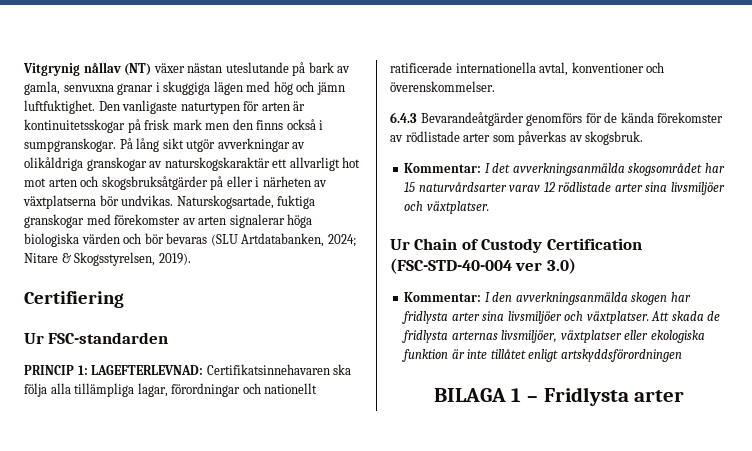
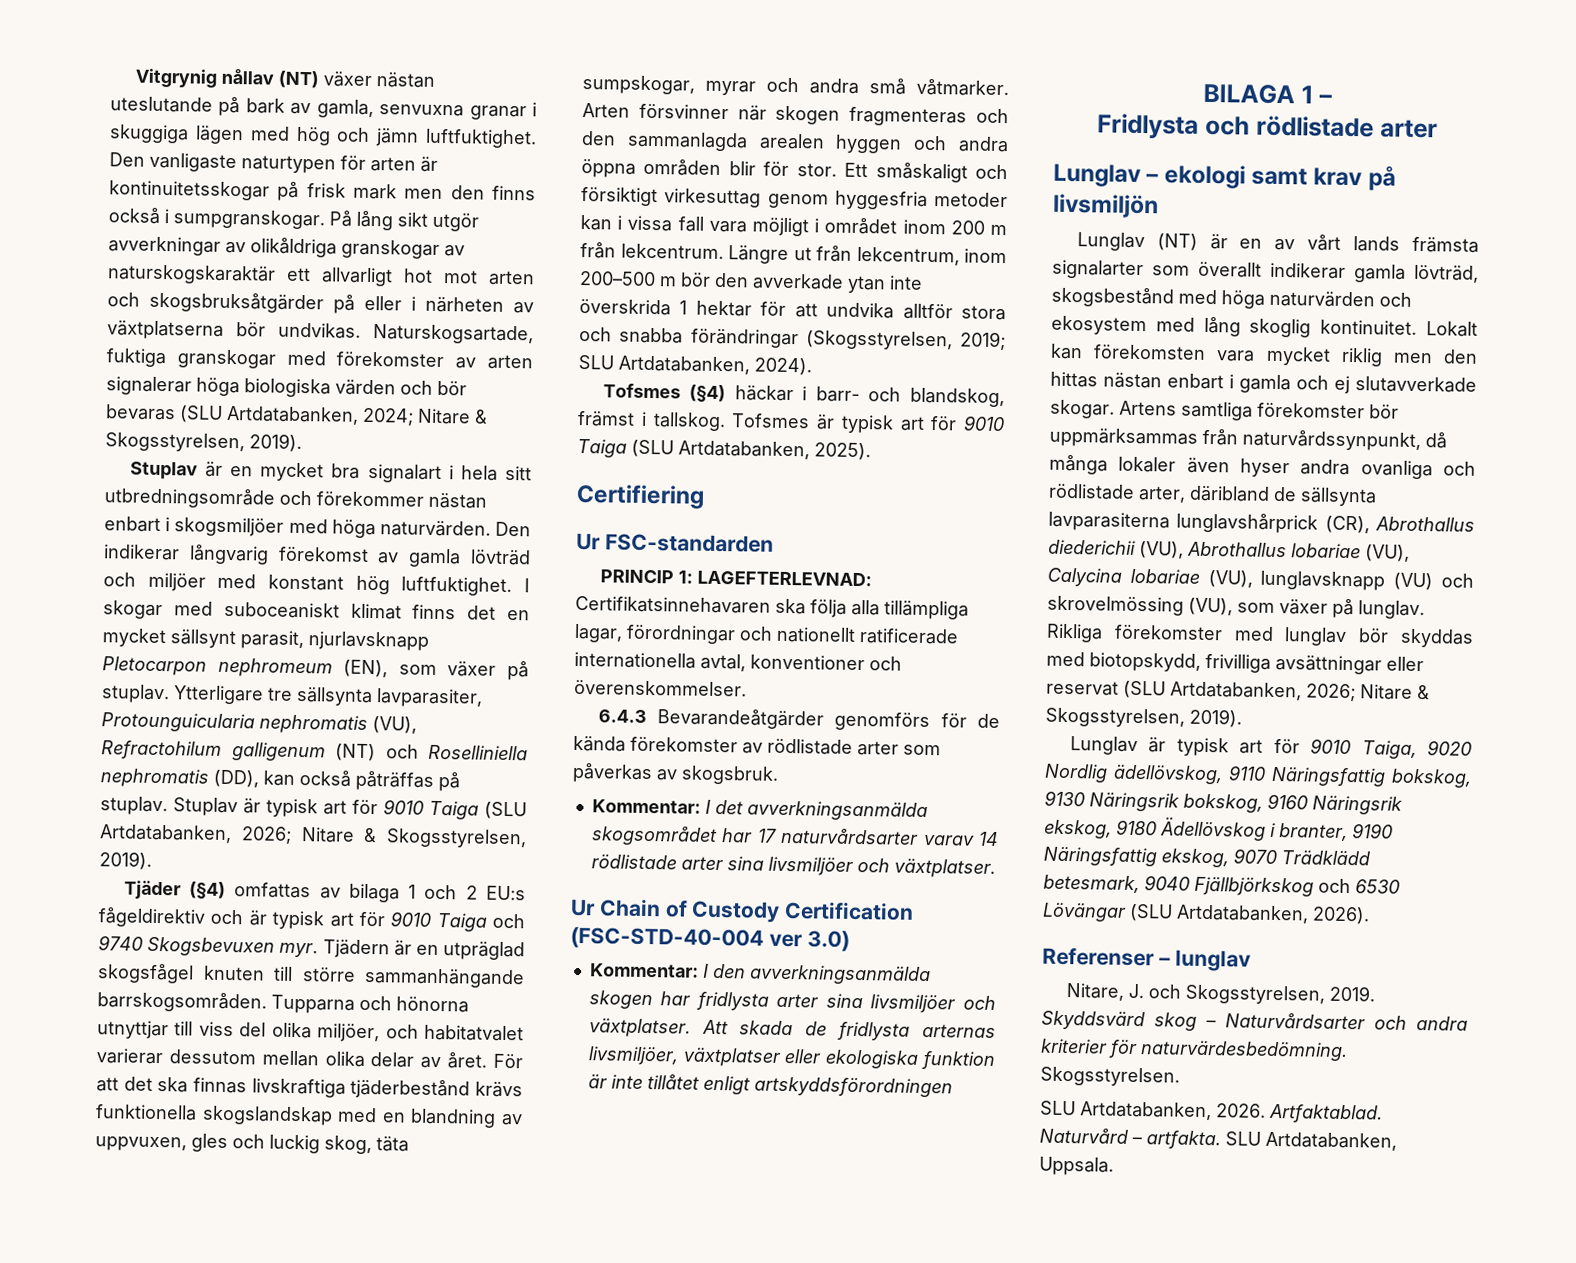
(191, 259) none -> [129,461,532,484] [104,487,487,509] [104,516,531,539] [103,544,531,568] [103,572,530,597] [103,600,530,621] [102,628,429,651] [102,656,529,681] [101,684,483,708] [101,712,417,734] [101,740,528,762] [100,768,460,792] [100,796,527,820] [99,824,527,849] [99,851,152,870] [123,880,526,903] [98,907,525,932] [98,935,525,961] [97,963,525,989] [97,991,469,1014] [97,1020,524,1043] [96,1048,523,1069] [96,1076,523,1100] [95,1104,523,1128] [95,1133,409,1155] [582,75,1009,97] [582,103,1009,127] [581,131,1009,154] [581,158,1008,183] [581,186,1008,210] [580,214,1007,237] [580,241,1007,266] [579,270,923,294] [579,298,1006,321] [579,326,1006,351] [578,354,812,376] [602,383,1005,408] [577,410,1006,434] [577,438,871,461] // Stuplav är en mycket bra signalart i hela sitt utbredningsområde och förekommer nästan enbart i skogsmiljöer med höga naturvärden. Den indikerar långvarig förekomst av gamla lövträd och miljöer med konstant hög luftfuktighet. I skogar med suboceaniskt klimat finns det en mycket sällsynt parasit, njurlavsknapp Pletocarpon nephromeum (EN), som växer på stuplav. Ytterligare tre sällsynta lavparasiter, Protounguicularia nephromatis (VU), Refractohilum galligenum (NT) och Roselliniella nephromatis (DD), kan också påträffas på stuplav. Stuplav är typisk art för 9010 Taiga (SLU Artdatabanken, 2026; Nitare & Skogsstyrelsen, 2019). // Tjäder (§4) omfattas av bilaga 1 och 2 EU:s fågeldirektiv och är typisk art för 9010 Taiga och 9740 Skogsbevuxen myr. Tjädern är en utpräglad skogsfågel knuten till större sammanhängande barrskogsområden. Tupparna och hönorna utnyttjar till viss del olika miljöer, och habitatvalet varierar dessutom mellan olika delar av året. För att det ska finnas livskraftiga tjäderbestånd krävs funktionella skogslandskap med en blandning av uppvuxen, gles och luckig skog, täta sumpskogar, myrar och andra små våtmarker. Arten försvinner när skogen fragmenteras och den sammanlagda arealen hyggen och andra öppna områden blir för stor. Ett småskaligt och försiktigt virkesuttag genom hyggesfria metoder kan i vissa fall vara möjligt i området inom 200 m från lekcentrum. Längre ut från lekcentrum, inom 200–500 m bör den avverkade ytan inte överskrida 1 hektar för att undvika alltför stora och snabba förändringar (Skogsstyrelsen, 2019; SLU Artdatabanken, 2024). // Tofsmes (§4) häckar i barr- och blandskog, främst i tallskog. Tofsmes är typisk art för 9010 Taiga (SLU Artdatabanken, 2025).
[404,182,416,192] 15 -> [756,828,777,843] 17
[543,182,555,192] 12 -> [978,831,999,847] 14
[543,387,685,406] Fridlysta arter -> [1097,113,1438,139] [1053,163,1396,191] [1052,193,1159,219] [1076,232,1479,253] [1052,259,1479,283] [1051,286,1412,309] [1051,315,1478,338] [1050,343,1478,367] [1050,371,1477,395] [1050,399,1399,421] [1049,427,1447,452] [1049,454,1476,480] [1048,483,1377,507] [1048,511,1475,534] [1048,539,1410,562] [1047,567,1474,591] [1047,595,1425,620] [1046,623,1474,648] [1046,651,1424,675] [1046,680,1430,702] [1045,707,1242,728] [1069,736,1473,760] [1044,763,1472,788] [1044,790,1403,815] [1044,817,1394,842] [1043,846,1370,868] [1043,874,1401,897] [1042,902,1370,925] [1042,947,1251,972] [1065,983,1375,1005] [1041,1010,1468,1031] [1040,1038,1348,1062] [1040,1066,1180,1087] [1040,1100,1383,1124] [1039,1127,1397,1151] [1039,1156,1114,1176] // Fridlysta och rödlistade arter // Lunglav – ekologi samt krav på livsmiljön // Lunglav (NT) är en av vårt lands främsta signalarter som överallt indikerar gamla lövträd, skogsbestånd med höga naturvärden och ekosystem med lång skoglig kontinuitet. Lokalt kan förekomsten vara mycket riklig men den hittas nästan enbart i gamla och ej slutavverkade skogar. Artens samtliga förekomster bör uppmärksammas från naturvårdssynpunkt, då många lokaler även hyser andra ovanliga och rödlistade arter, däribland de sällsynta lavparasiterna lunglavshårprick (CR), Abrothallus diederichii (VU), Abrothallus lobariae (VU), Calycina lobariae (VU), lunglavsknapp (VU) och skrovelmössing (VU), som växer på lunglav. Rikliga förekomster med lunglav bör skyddas med biotopskydd, frivilliga avsättningar eller reservat (SLU Artdatabanken, 2026; Nitare & Skogsstyrelsen, 2019). // Lunglav är typisk art för 9010 Taiga, 9020 Nordlig ädellövskog, 9110 Näringsfattig bokskog, 9130 Näringsrik bokskog, 9160 Näringsrik ekskog, 9180 Ädellövskog i branter, 9190 Näringsfattig ekskog, 9070 Trädklädd betesmark, 9040 Fjällbjörkskog och 6530 Lövängar (SLU Artdatabanken, 2026). // Referenser – lunglav // Nitare, J. och Skogsstyrelsen, 2019. Skyddsvärd skog – Naturvårdsarter och andra kriterier för naturvärdesbedömning. Skogsstyrelsen. // SLU Artdatabanken, 2026. Artfaktablad. Naturvård – artfakta. SLU Artdatabanken, Uppsala.

